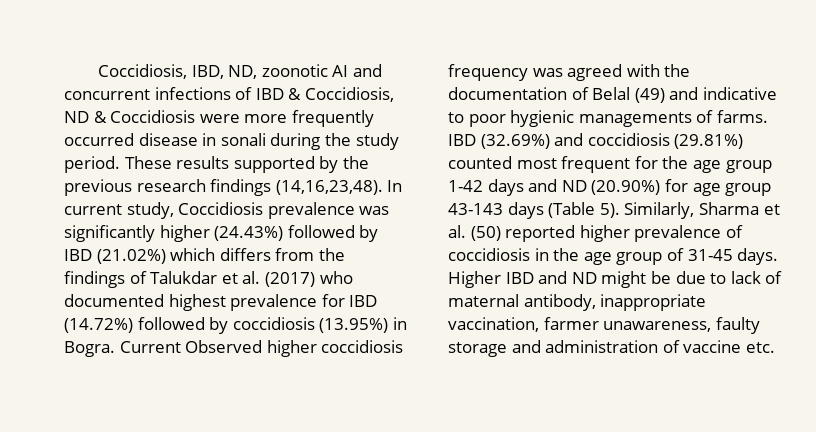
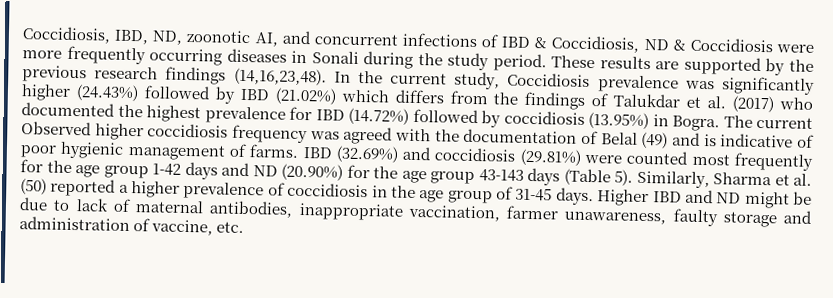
[332,65,349,77] AI -> [254,32,279,47] AI,
[64,133,266,146] occurred disease in sonali -> [149,48,359,66] occurring diseases in Sonali
(230, 162) none -> [655,61,680,70] are
(403, 186) none -> [357,70,383,84] the
(164, 300) none -> [117,104,143,118] the
[119,341,181,353] Current -> [723,115,813,129] The current
[702,87,777,100] [448,112,464,123] indicative to -> [703,133,814,148] is indicative of
[578,112,692,127] managements -> [127,143,226,161] management
(744, 141) none -> [584,154,623,164] were
[561,156,631,173] frequent -> [734,152,813,171] frequently
(688, 185) none -> [373,166,398,179] the
(576, 233) none -> [118,184,129,193] a
[523,294,596,311] antibody, -> [209,200,294,218] antibodies,
[683,340,742,353] vaccine -> [151,219,214,236] vaccine,

